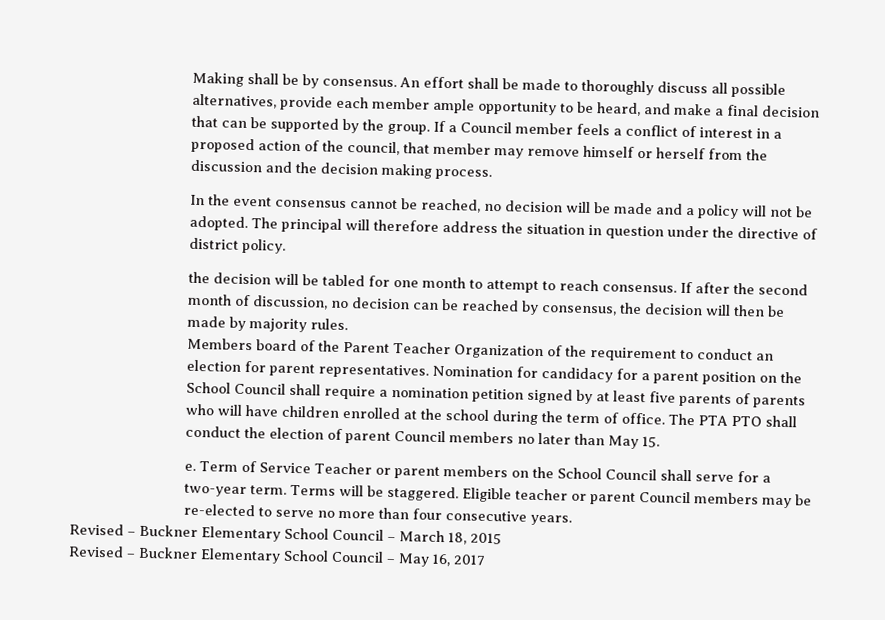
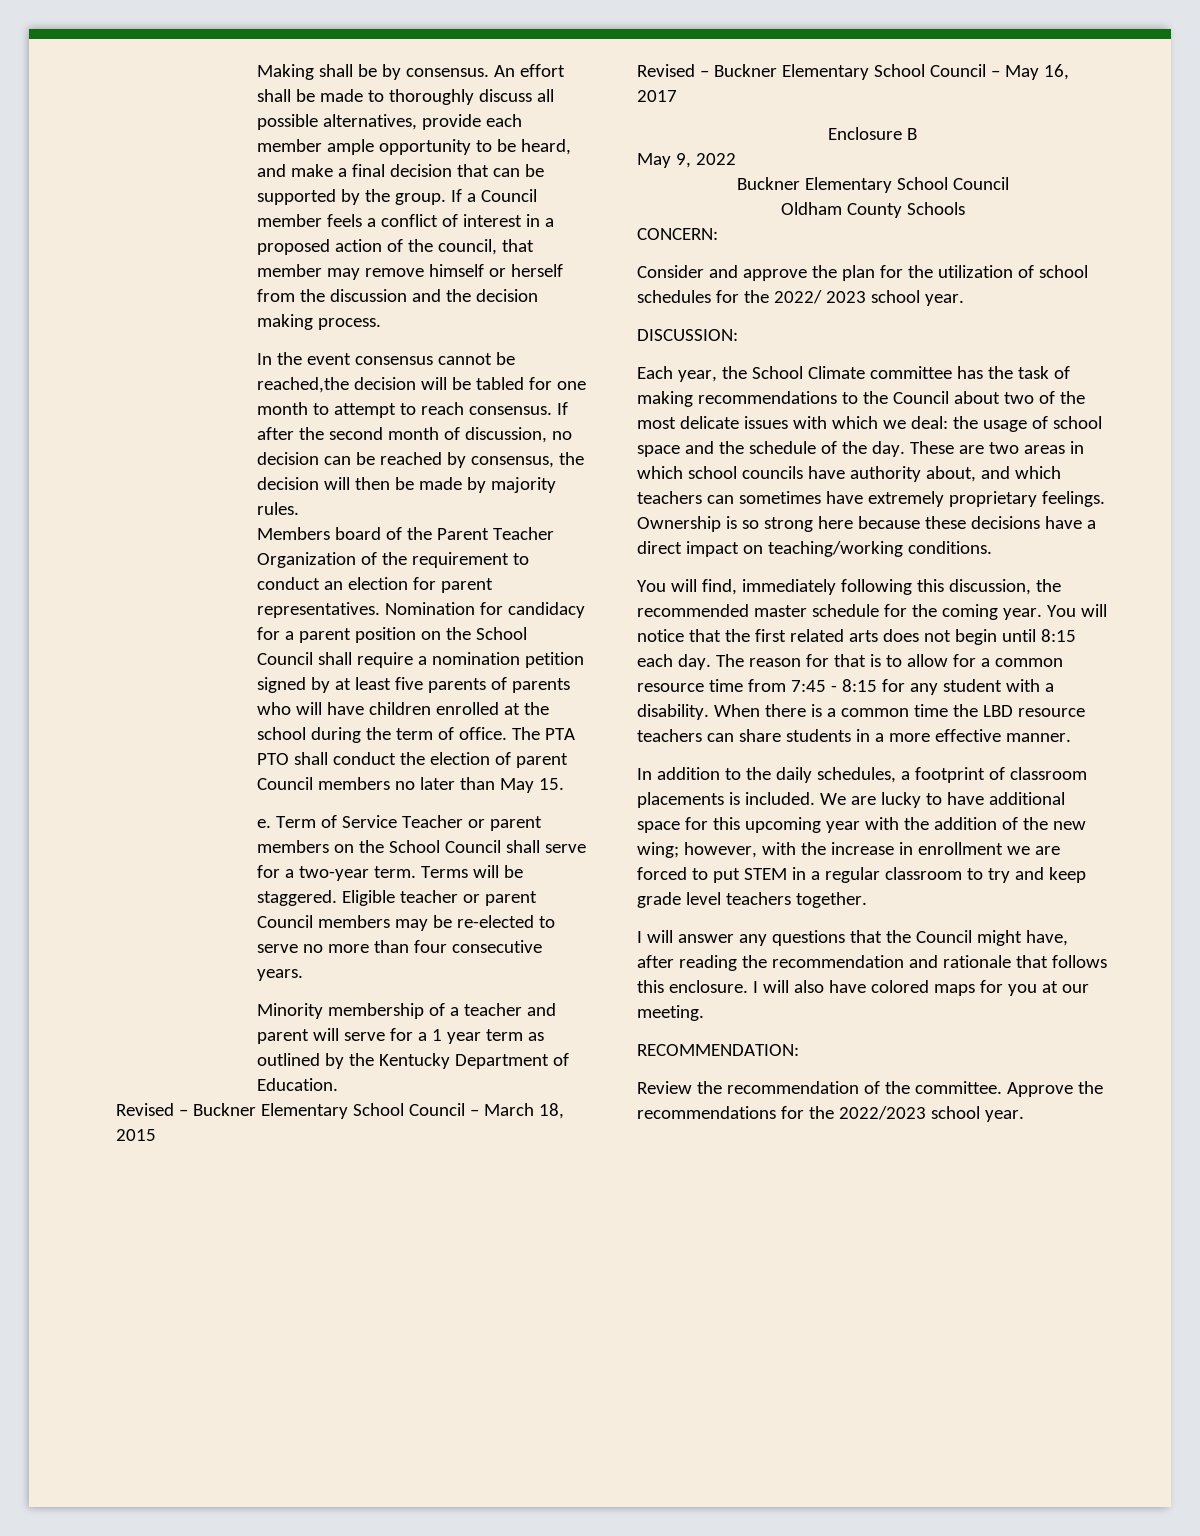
[420,198,813,220] [188,215,818,240] [188,237,286,254] [187,271,210,284] reached, no decision will be made and a policy will not be adopted. The principal will therefore address the situation in question under the directive of district policy. // the -> [257,377,350,393] reached,the
(572, 520) none -> [257,1003,557,1019] [257,1028,545,1044] [257,1053,570,1069] [257,1078,339,1091] // Minority membership of a teacher and parent will serve for a 1 year term as outlined by the Kentucky Department of Education.
(486, 560) none -> [828,127,917,140] [637,153,736,168] [736,177,1009,193] [780,202,965,218] [637,228,718,240] [637,265,1088,281] [637,290,964,306] [637,329,738,341] [637,366,1070,382] [637,391,1085,407] [637,416,1102,432] [637,441,1084,457] [637,466,1061,482] [637,491,1105,507] [637,516,1096,532] [637,541,992,557] [637,579,1061,595] [637,604,1107,620] [637,629,1076,645] [637,654,1063,670] [637,679,1054,695] [637,704,1085,720] [637,729,1071,742] [637,767,1087,783] [637,792,1065,808] [637,817,1086,833] [637,842,1060,858] [637,867,1086,883] [637,892,867,908] [637,930,1068,946] [637,955,1107,971] [637,980,1089,996] [637,1005,704,1021] [637,1044,799,1056] [637,1081,1103,1097] [637,1106,1024,1122] // Enclosure B // May 9, 2022 // Buckner Elementary School Council // Oldham County Schools // CONCERN: // Consider and approve the plan for the utilization of school schedules for the 2022/ 2023 school year. // DISCUSSION: // Each year, the School Climate committee has the task of making recommendations to the Council about two of the most delicate issues with which we deal: the usage of school space and the schedule of the day. These are two areas in which school councils have authority about, and which teachers can sometimes have extremely proprietary feelings. Ownership is so strong here because these decisions have a direct impact on teaching/working conditions. // You will find, immediately following this discussion, the recommended master schedule for the coming year. You will notice that the first related arts does not begin until 8:15 each day. The reason for that is to allow for a common resource time from 7:45 - 8:15 for any student with a disability. When there is a common time the LBD resource teachers can share students in a more effective manner. // In addition to the daily schedules, a footprint of classroom placements is included. We are lucky to have additional space for this upcoming year with the addition of the new wing; however, with the increase in enrollment we are forced to put STEM in a regular classroom to try and keep grade level teachers together. // I will answer any questions that the Council might have, after reading the recommendation and rationale that follows this enclosure. I will also have colored maps for you at our meeting. // RECOMMENDATION: // Review the recommendation of the committee. Approve the recommendations for the 2022/2023 school year.

